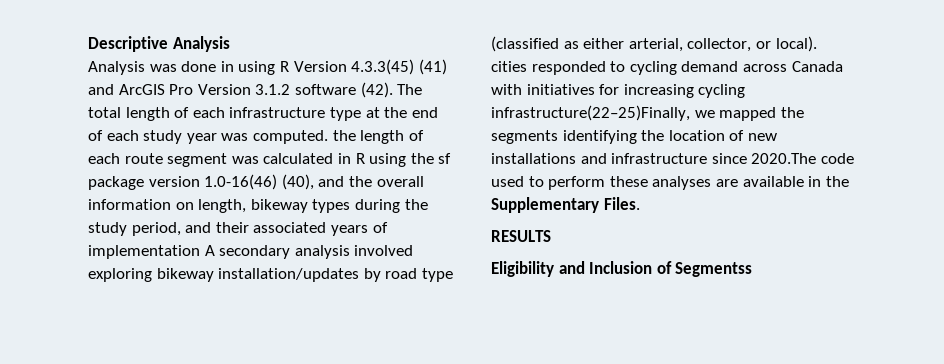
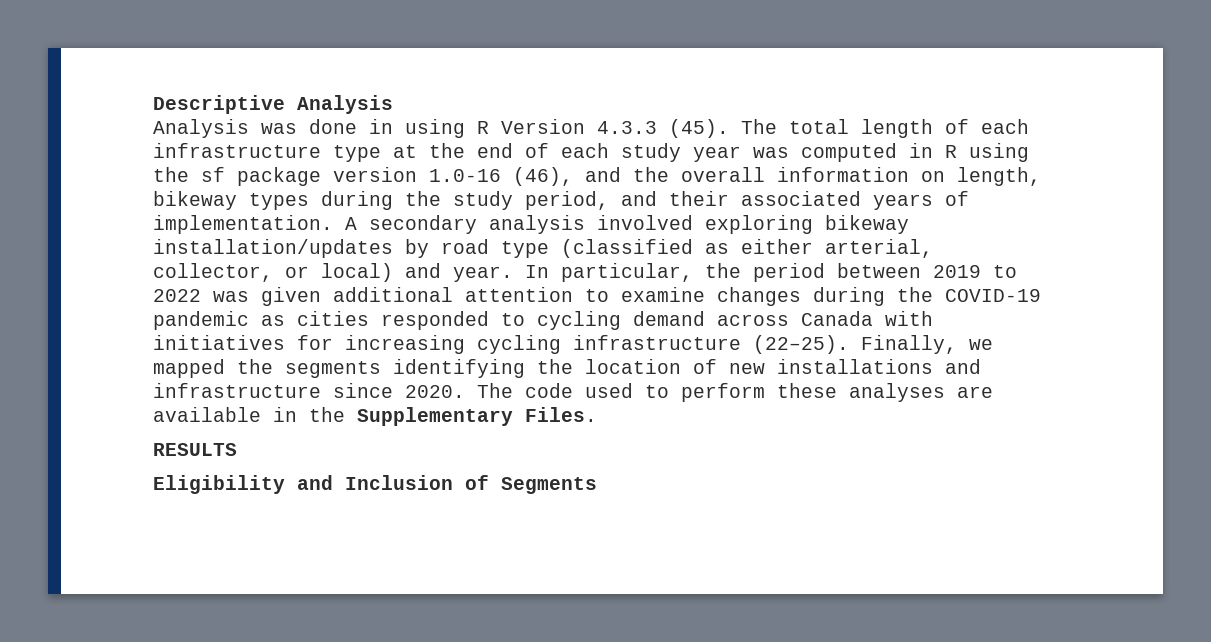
[351,59,447,75] [88,82,393,98] 4.3.3(45) (41) and ArcGIS Pro Version 3.1.2 software (42). -> [597,119,729,138] 4.3.3 (45).
[252,130,424,144] [88,153,334,167] computed. the length of each route segment was calculated -> [801,143,897,162] computed
[204,174,314,190] 1.0-16(46) (40), -> [429,167,573,186] 1.0-16 (46),
[88,245,200,259] implementation -> [153,215,333,234] implementation.
[775,36,817,52] local). -> [321,263,1017,282] [153,287,1041,306] [153,311,285,330] local) and year. In particular, the period between 2019 to 2022 was given additional attention to examine changes during the COVID-19 pandemic as
[491,105,690,121] infrastructure(22–25)Finally, -> [573,335,957,354] infrastructure (22–25). Finally,
[751,153,817,164] 2020.The -> [405,383,513,398] 2020. The
[675,262,753,277] Segmentss -> [501,477,597,494] Segments

